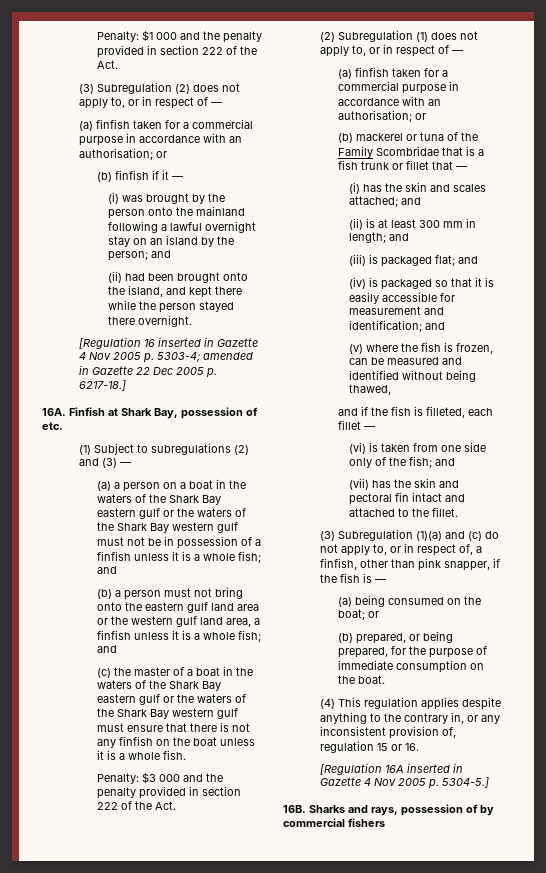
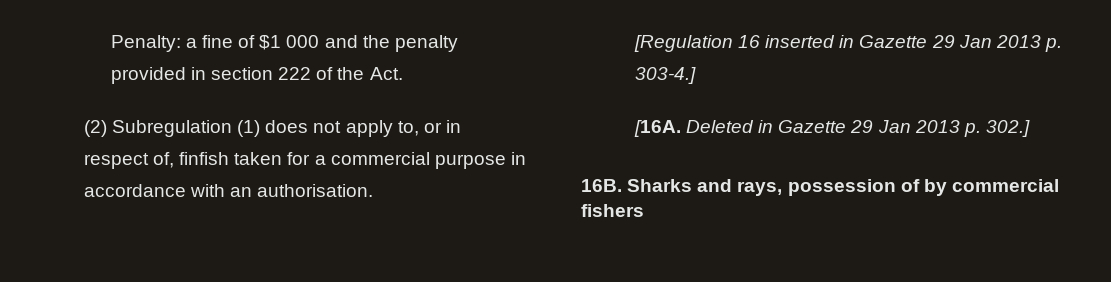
[97,31,140,42] Penalty: -> [110,35,256,52] Penalty: a fine of
[78,82,240,94] [78,96,222,109] [78,119,253,131] [78,133,242,146] [78,148,167,160] [97,170,184,182] [108,192,226,204] [108,206,246,219] [108,221,257,233] [108,235,235,247] [108,250,172,261] [108,271,249,283] [108,285,243,298] [108,300,235,313] [108,315,193,327] [78,337,258,349] [78,352,253,363] [78,365,217,378] [78,380,126,391] [42,407,258,419] [42,422,63,430] [78,443,249,455] [78,458,131,468] [97,479,247,492] [97,494,222,505] [97,508,247,519] [97,522,239,533] [97,536,262,549] [97,551,262,563] [97,566,118,574] [97,587,244,600] [97,602,260,613] [97,616,261,627] [97,630,262,642] [97,645,118,653] [97,666,254,678] [97,680,222,691] [97,694,247,705] [97,708,239,719] [97,722,251,732] [97,736,256,748] [97,750,187,760] [97,772,224,784] [97,786,242,799] [97,801,177,810] // (3) Subregulation (2) does not apply to, or in respect of — // (a) finfish taken for a commercial purpose in accordance with an authorisation; or // (b) finfish if it — // (i) was brought by the person onto the mainland following a lawful overnight stay on an island by the person; and // (ii) had been brought onto the island, and kept there while the person stayed there overnight. // [Regulation 16 inserted in Gazette 4 Nov 2005 p. 5303-4; amended in Gazette 22 Dec 2005 p. 6217-18.] // 16A. Finfish at Shark Bay, possession of etc. // (1) Subject to subregulations (2) and (3) — // (a) a person on a boat in the waters of the Shark Bay eastern gulf or the waters of the Shark Bay western gulf must not be in possession of a finfish unless it is a whole fish; and // (b) a person must not bring onto the eastern gulf land area or the western gulf land area, a finfish unless it is a whole fish; and // (c) the master of a boat in the waters of the Shark Bay eastern gulf or the waters of the Shark Bay western gulf must ensure that there is not any finfish on the boat unless it is a whole fish. // Penalty: $3 000 and the penalty provided in section 222 of the Act. -> (403, 73) none
[437,45,463,54] [338,69,353,79] of — // (a) -> [152,152,174,168] of,
[338,110,427,122] [338,132,479,143] [338,146,485,158] [338,160,468,170] [349,182,487,194] [349,196,422,207] [349,218,477,230] [349,232,410,243] [349,254,479,267] [349,277,495,290] [349,292,456,304] [349,306,445,315] [349,320,446,332] [349,342,494,354] [349,357,463,365] [349,370,477,382] [349,384,392,395] [338,406,494,418] [338,420,376,430] [349,442,487,454] [349,456,456,468] [349,478,460,490] [349,492,466,505] [349,507,459,517] [319,529,499,541] [319,543,482,556] [319,558,500,571] [319,573,386,583] [338,595,482,607] [338,609,380,620] [338,631,454,644] [338,646,488,658] [338,660,485,673] [338,675,386,684] [319,697,501,710] [319,712,500,724] [319,726,456,739] [319,741,419,753] [319,763,463,775] [319,777,489,789] authorisation; or // (b) mackerel or tuna of the Family Scombridae that is a fish trunk or fillet that — // (i) has the skin and scales attached; and // (ii) is at least 300 mm in length; and // (iii) is packaged flat; and // (iv) is packaged so that it is easily accessible for measurement and identification; and // (v) where the fish is frozen, can be measured and identified without being thawed, // and if the fish is filleted, each fillet — // (vi) is taken from one side only of the fish; and // (vii) has the skin and pectoral fin intact and attached to the fillet. // (3) Subregulation (1)(a) and (c) do not apply to, or in respect of, a finfish, other than pink snapper, if the fish is — // (a) being consumed on the boat; or // (b) prepared, or being prepared, for the purpose of immediate consumption on the boat. // (4) This regulation applies despite anything to the contrary in, or any inconsistent provision of, regulation 15 or 16. // [Regulation 16A inserted in Gazette 4 Nov 2005 p. 5304-5.] -> [257,184,374,197] [633,35,1062,52] [634,67,696,84] [633,120,1030,137] authorisation. // [Regulation 16 inserted in Gazette 29 Jan 2013 p. 303-4.] // [16A. Deleted in Gazette 29 Jan 2013 p. 302.]

